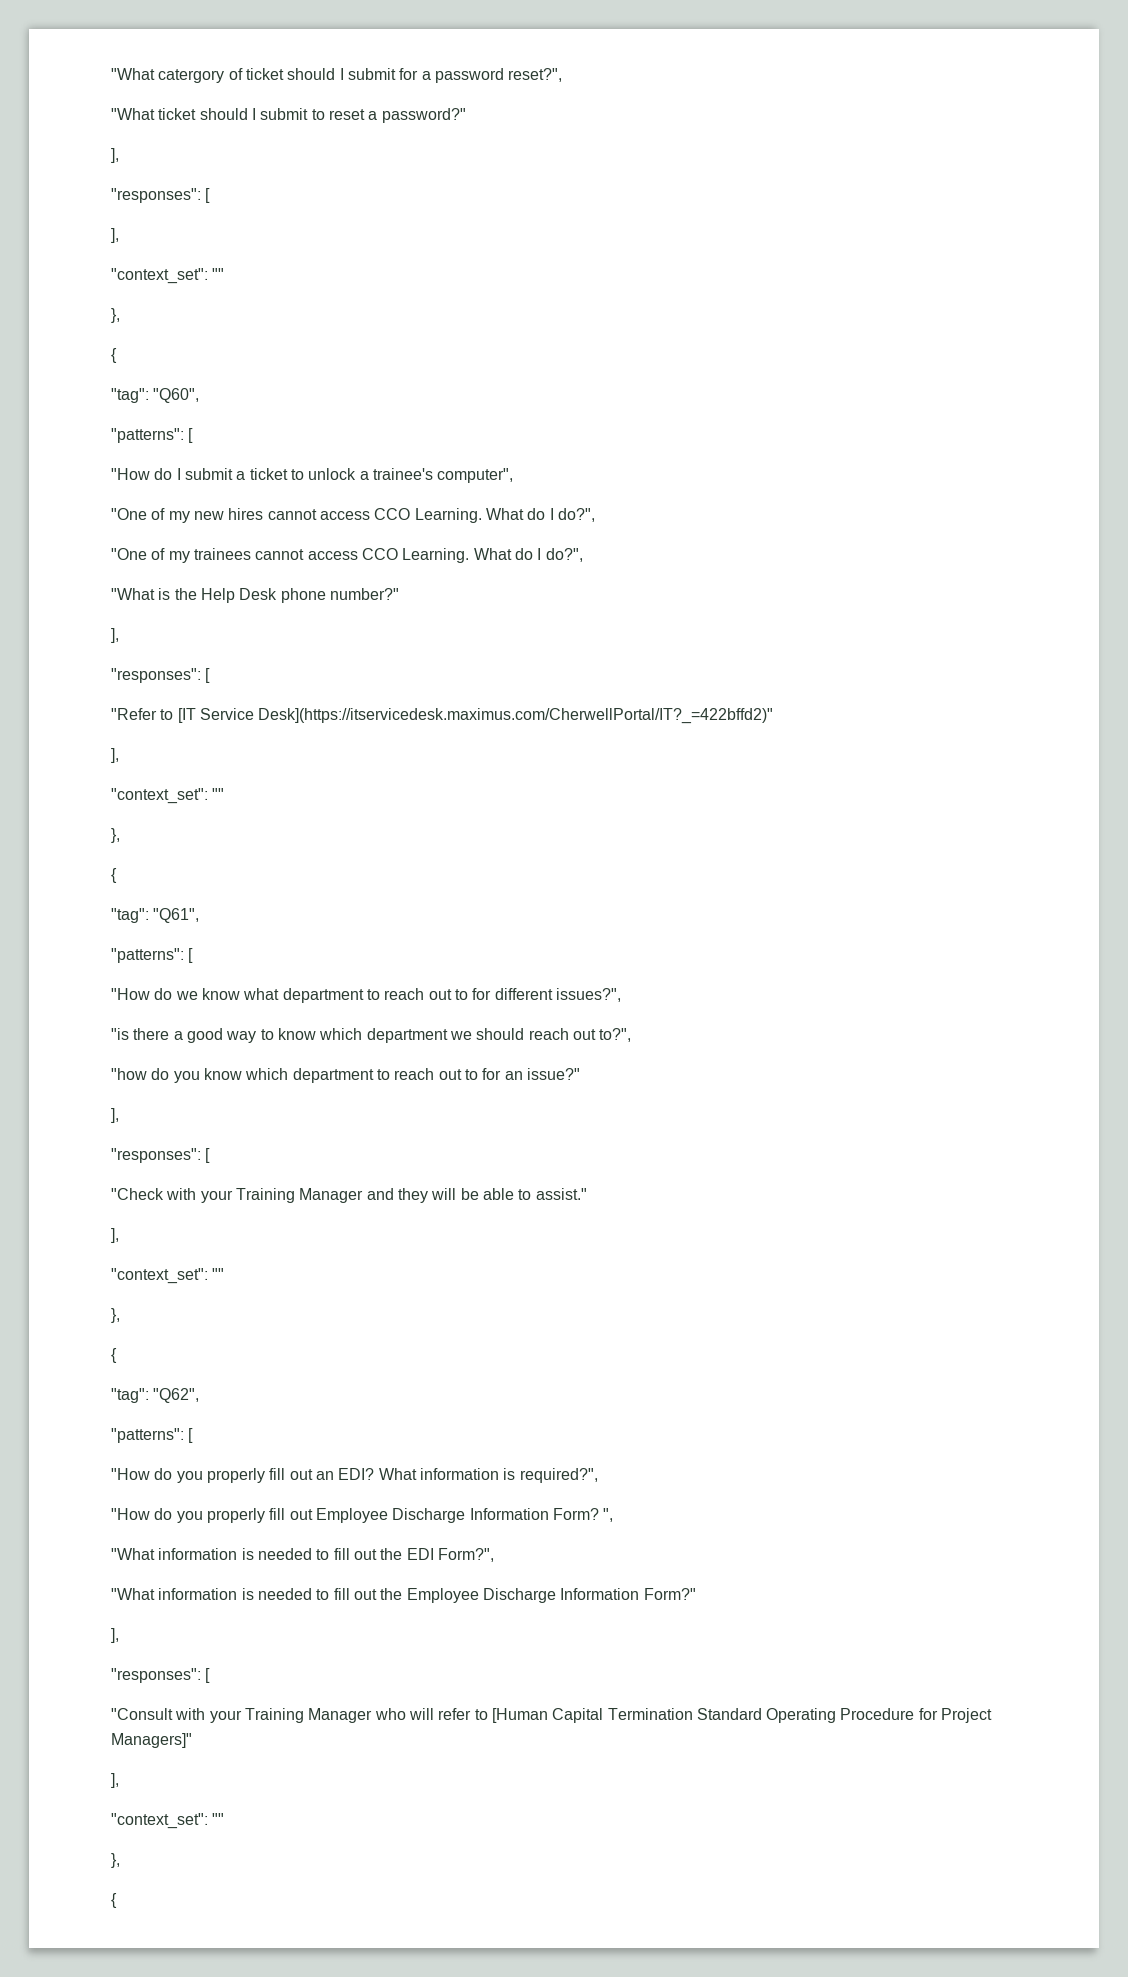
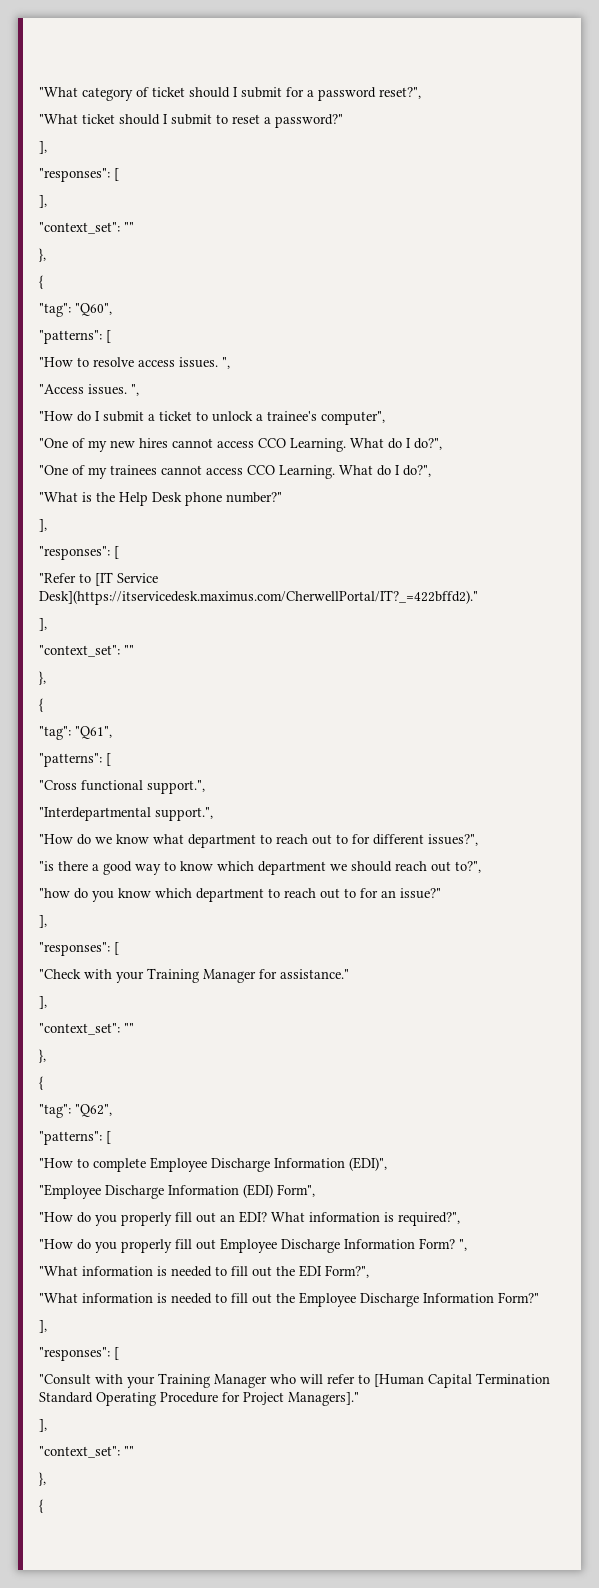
[111,68,225,83] "What catergory -> [39,87,133,101] "What category
(194, 435) none -> [39,357,230,369] [39,384,139,396] // "How to resolve access issues. ", // "Access issues. ",
[258,708,774,724] Desk](https://itservicedesk.maximus.com/CherwellPortal/IT?_=422bffd2)" -> [39,590,478,605] Desk](https://itservicedesk.maximus.com/CherwellPortal/IT?_=422bffd2)."
(194, 955) none -> [39,780,205,794] [39,807,213,821] // "Cross functional support.", // "Interdepartmental support.",
[366,1188,587,1203] and they will be able to assist." -> [259,969,349,979] for assistance."
(194, 1435) none -> [39,1157,387,1172] [39,1184,315,1199] // "How to complete Employee Discharge Information (EDI)", // "Employee Discharge Information (EDI) Form",
[111,1733,192,1748] Managers]" -> [288,1392,359,1406] Managers]."

